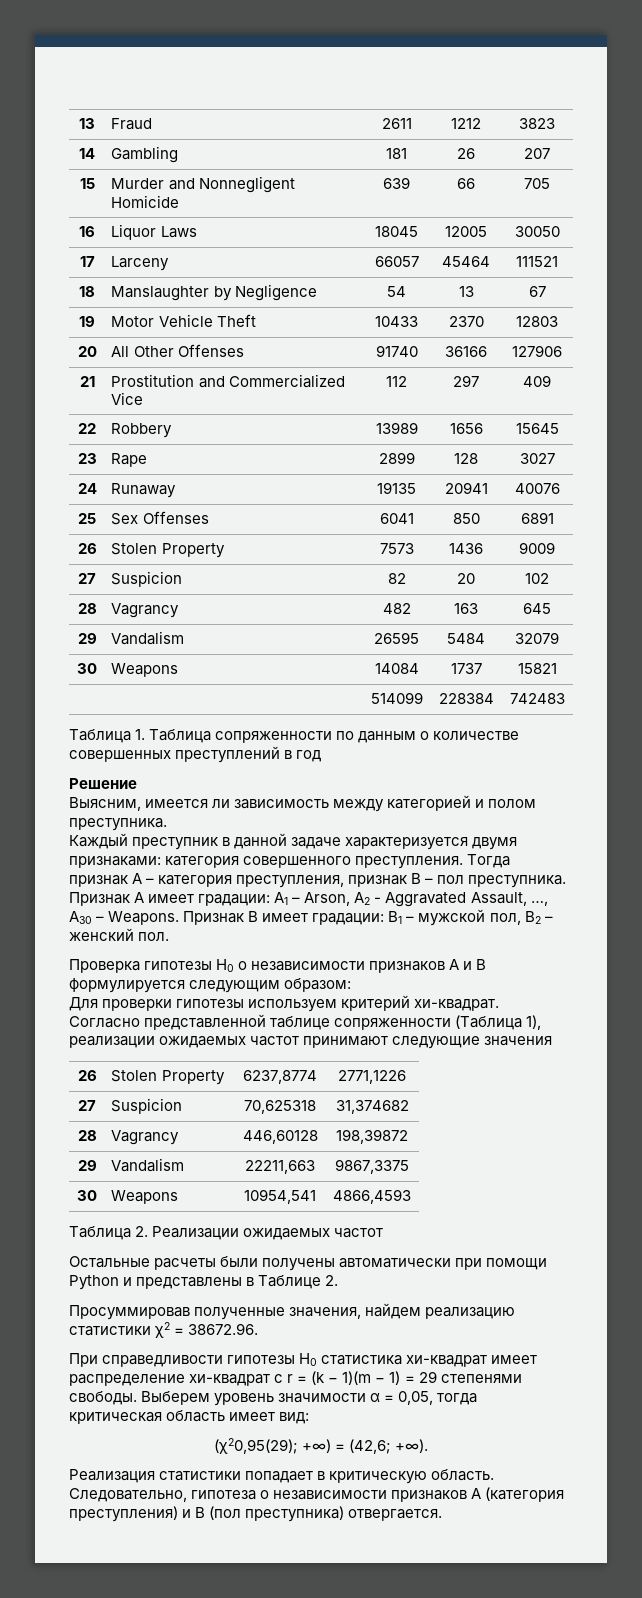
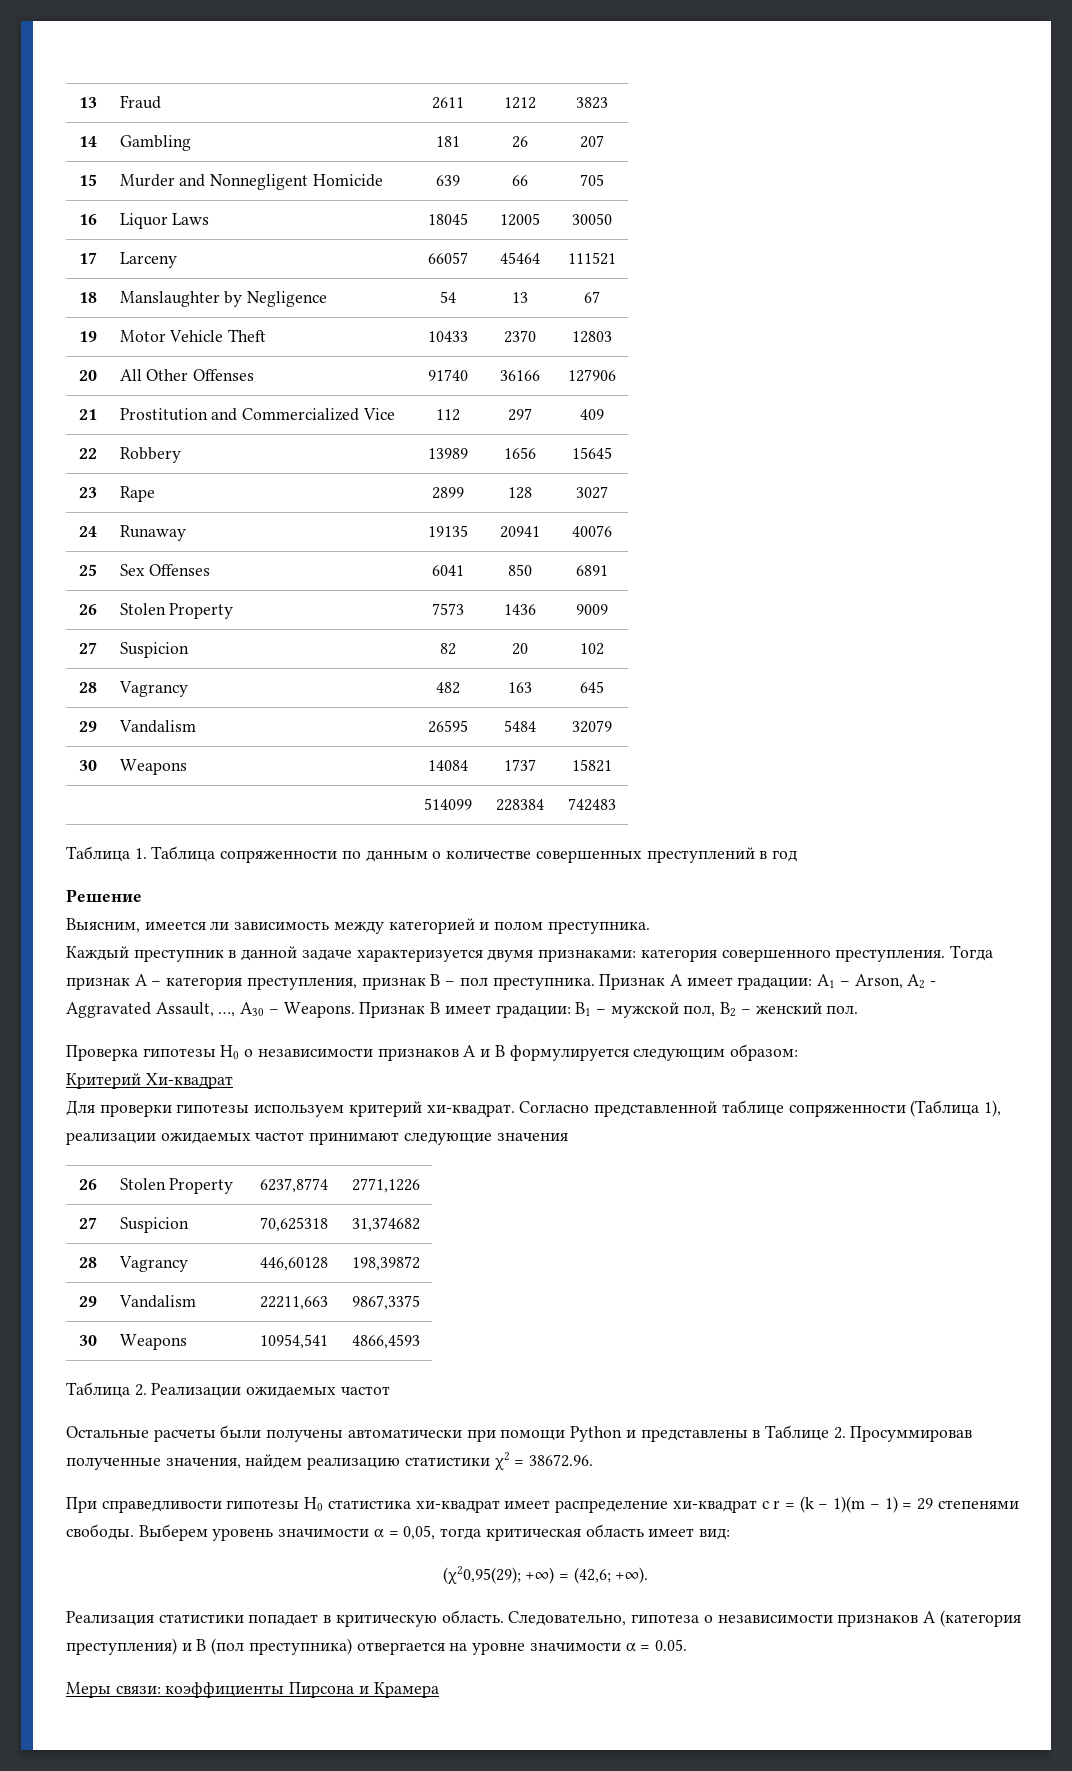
(352, 985) none -> [66,1073,233,1089] // Критерий Хи-квадрат
(339, 1280) // -> (846, 1433) none
[348,1509,443,1521] отвергается. -> [356,1639,687,1655] [66,1682,439,1698] отвергается на уровне значимости α = 0.05. // Меры связи: коэффициенты Пирсона и Крамера

